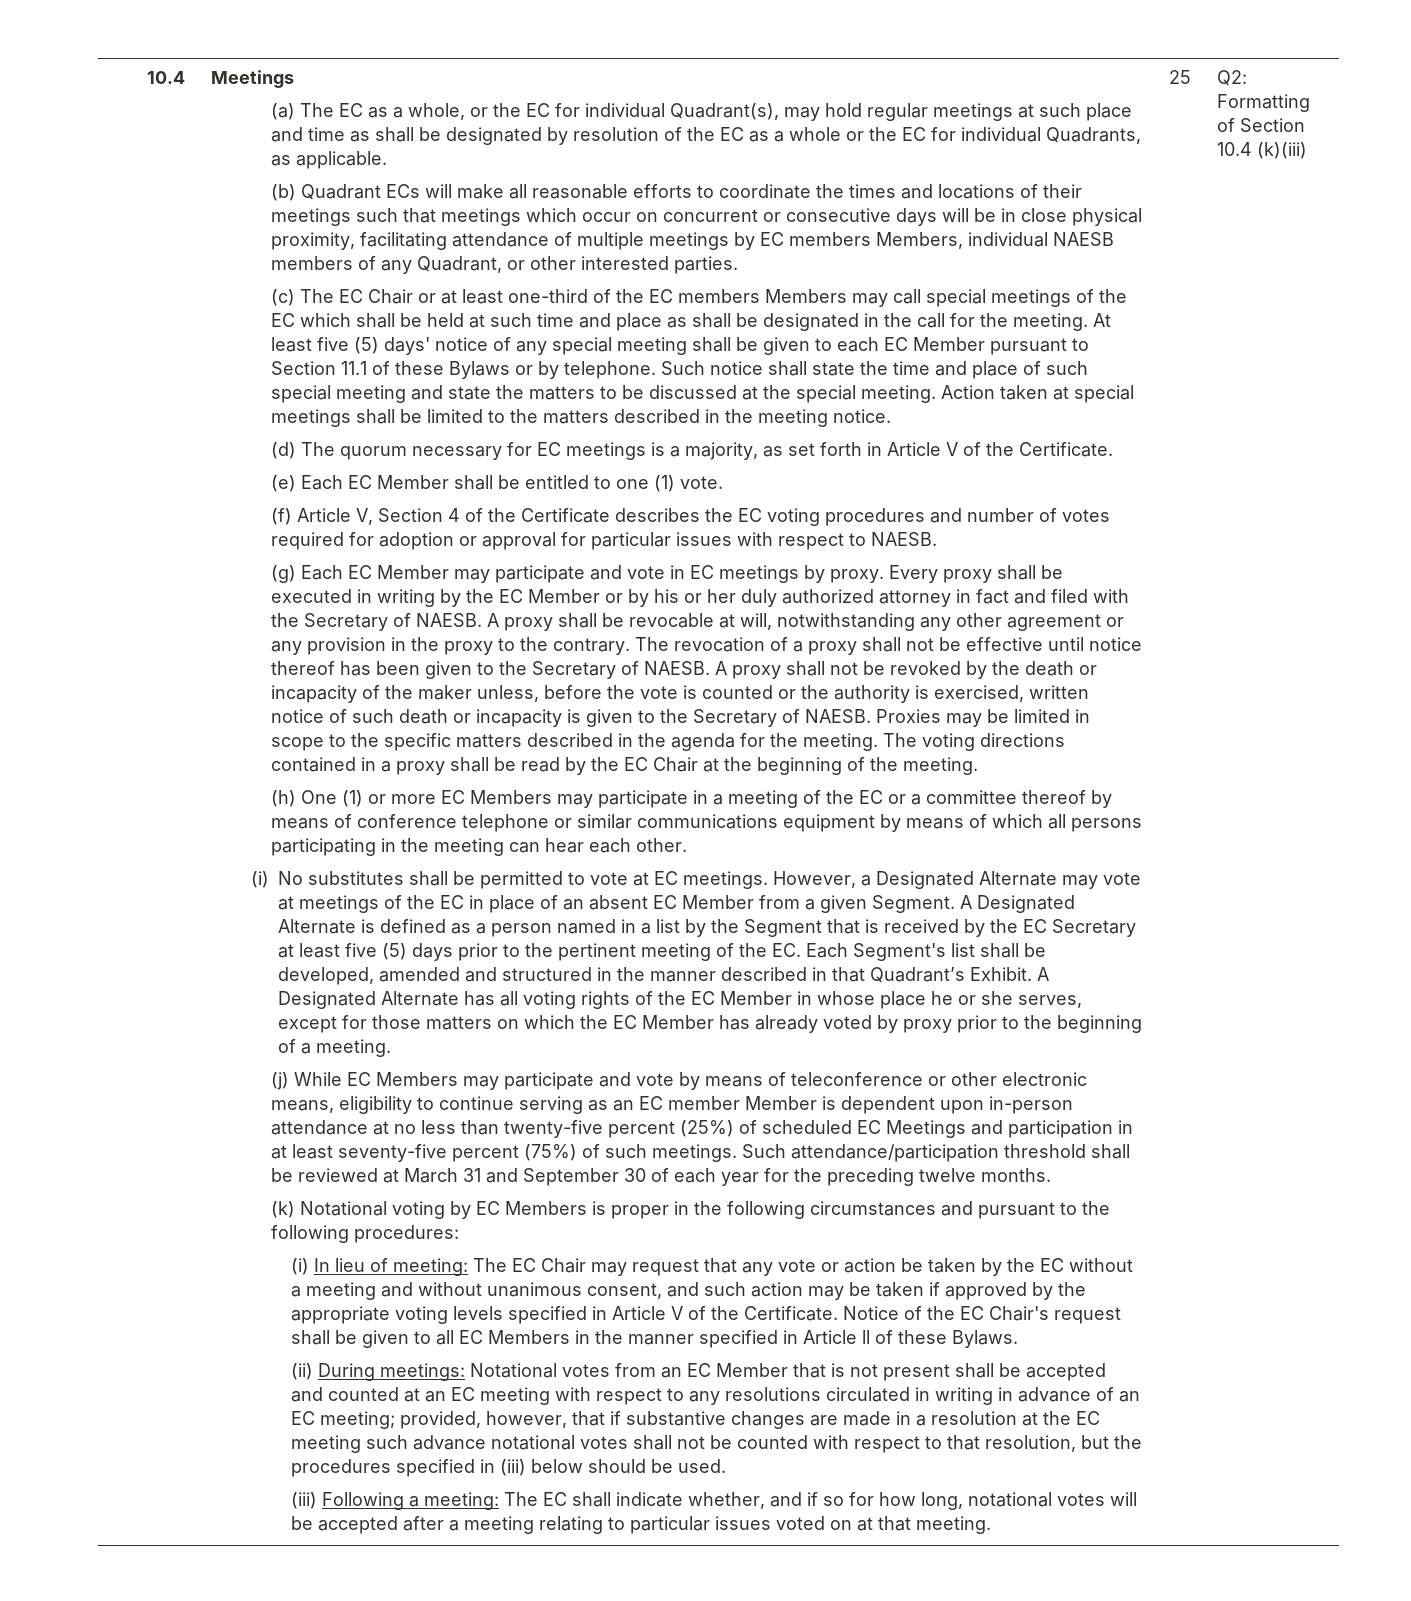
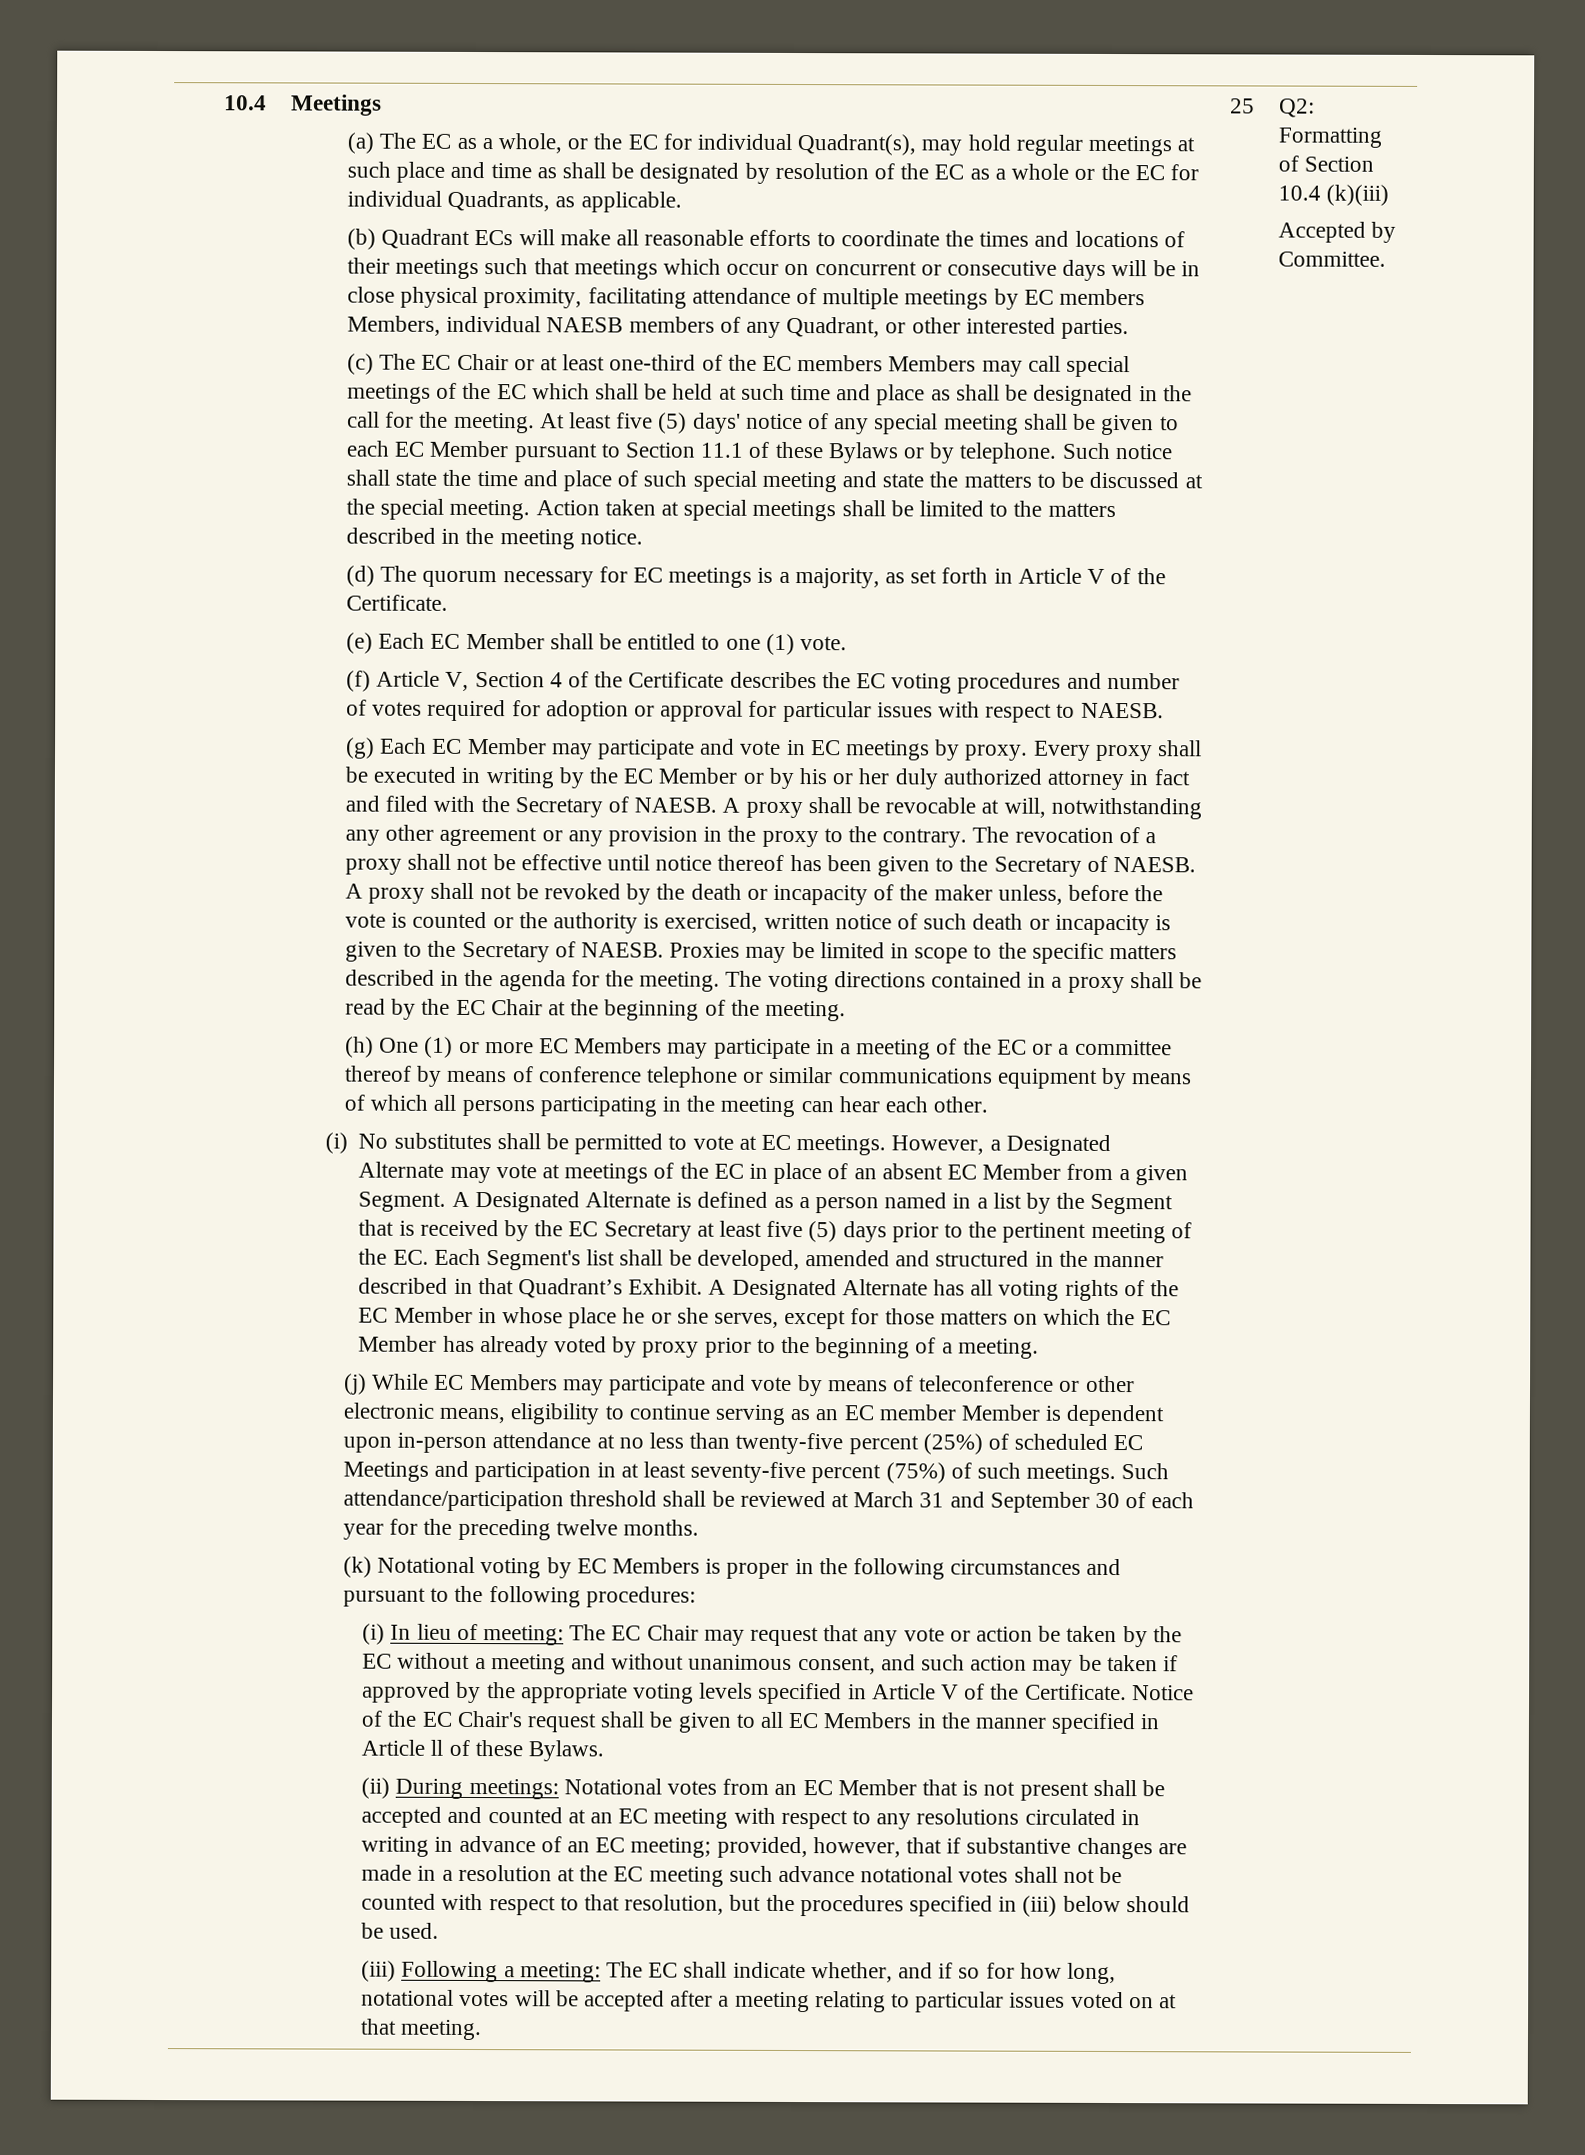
(1308, 150) none -> [1277,221,1396,243] [1277,251,1386,267] // Accepted by Committee.

